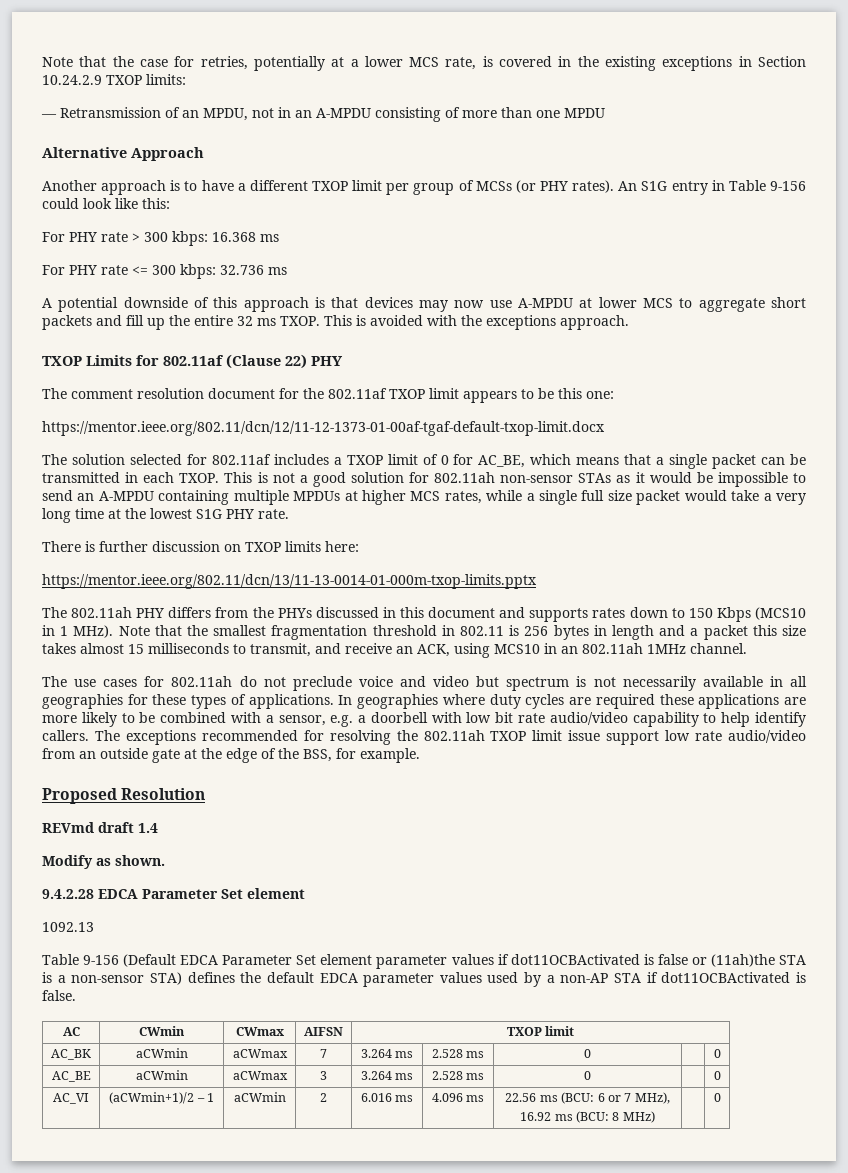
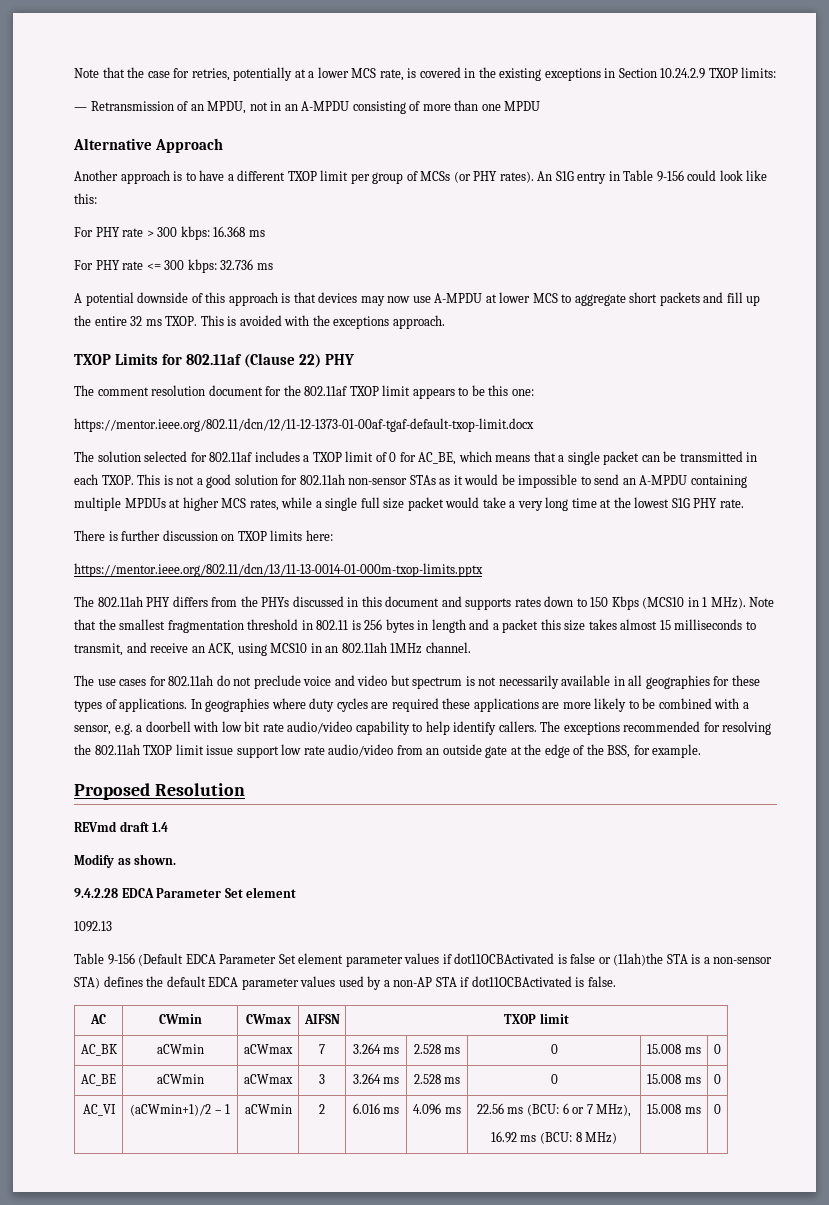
(591, 1053) none -> [647,1044,701,1054] 15.008 ms
(591, 1075) none -> [647,1074,701,1084] 15.008 ms
(655, 1117) none -> [647,1104,701,1114] 15.008 ms

